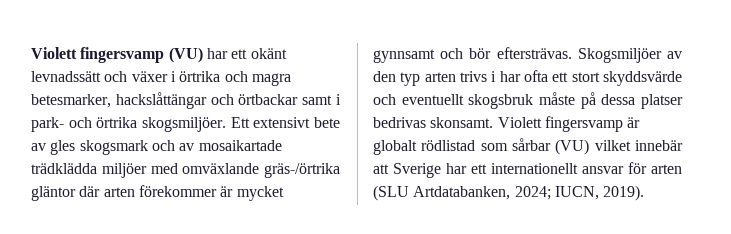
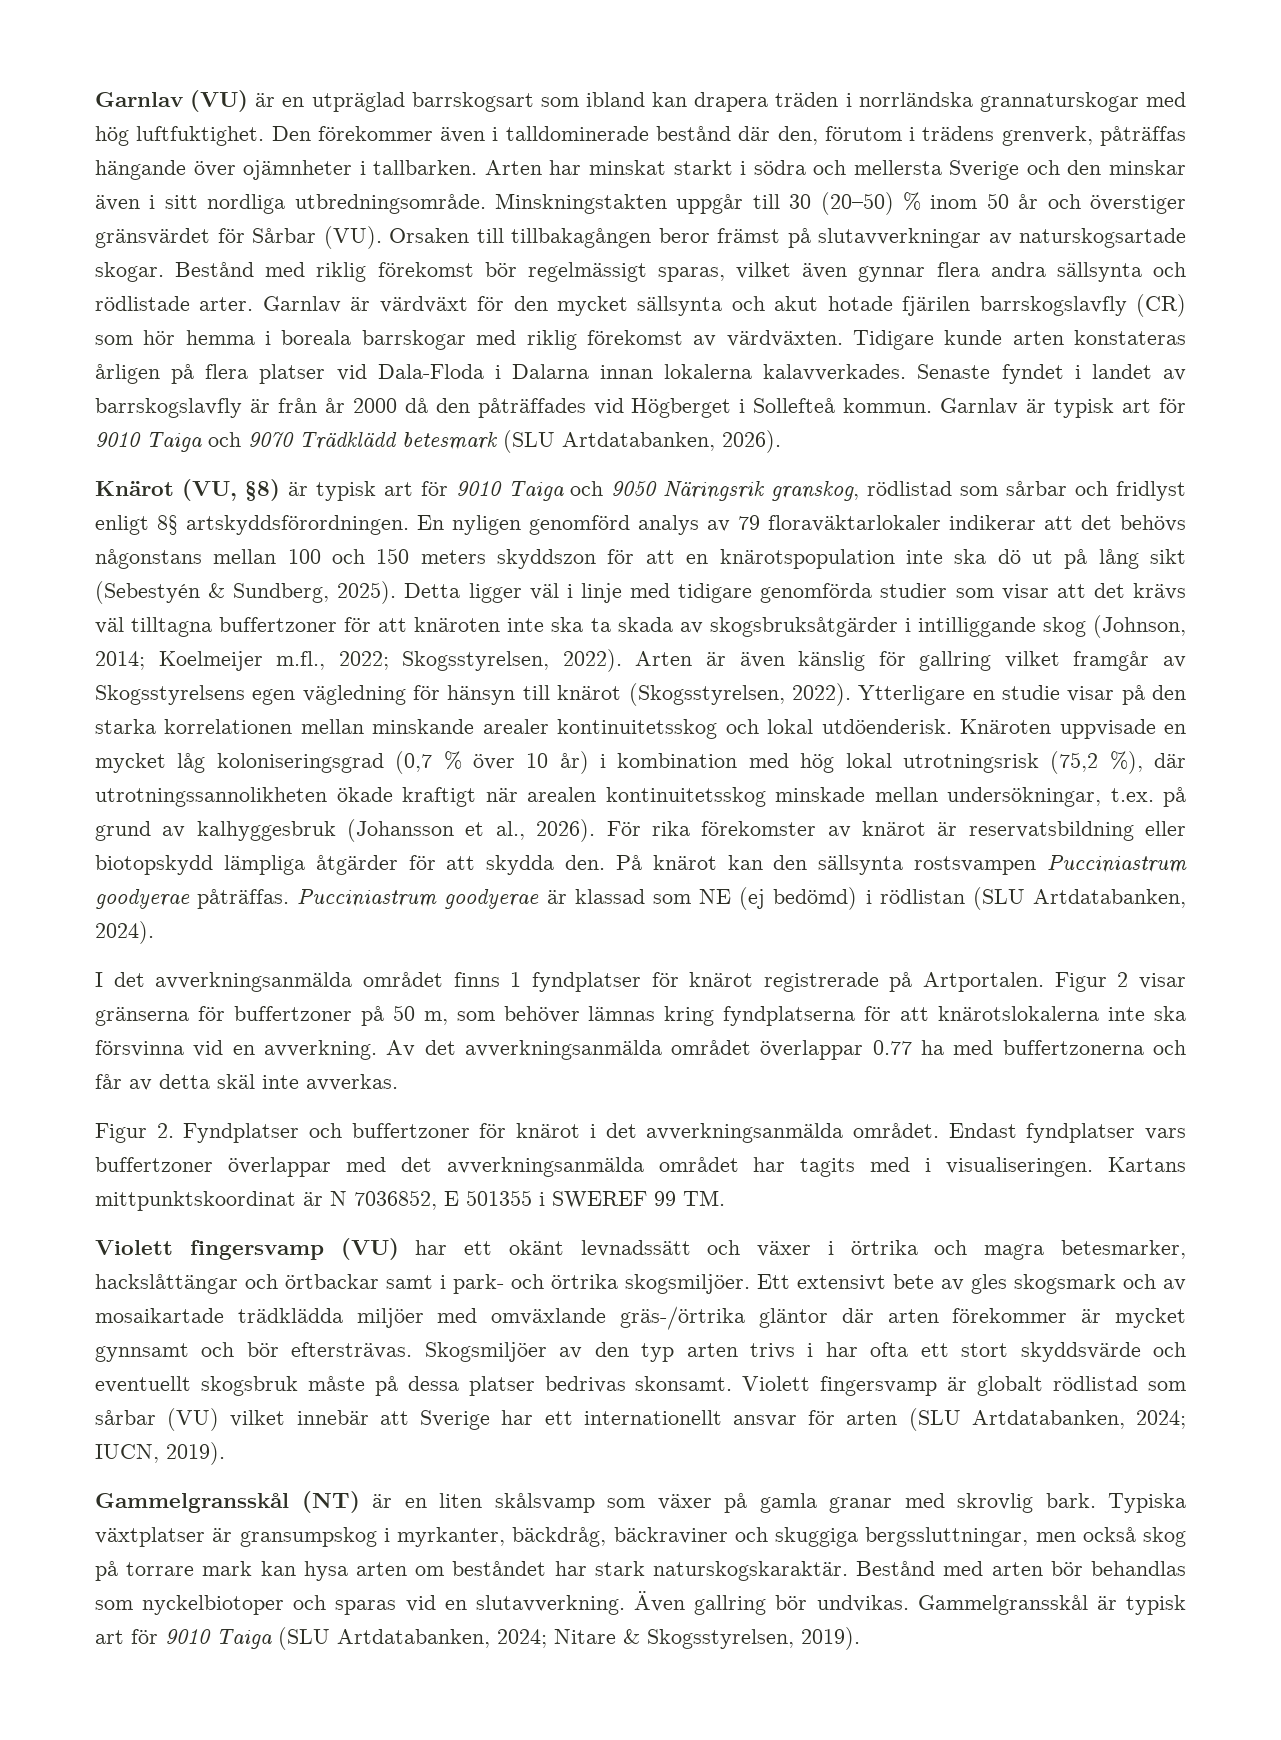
(31, 53) none -> [95,90,1186,112] [95,126,1187,146] [95,160,1186,180] [95,192,1186,215] [95,226,1186,249] [95,262,1186,282] [95,294,1186,317] [95,330,1186,350] [95,364,1186,384] [95,398,1187,418] [95,430,781,453] [95,479,1187,501] [95,515,1186,535] [95,548,1187,569] [95,581,1186,604] [95,615,1187,638] [95,649,1186,672] [95,683,1187,706] [95,719,1187,739] [95,751,1186,774] [95,787,1186,807] [95,819,1187,842] [95,855,1187,875] [95,887,1187,910] [95,921,154,944] [95,972,1186,992] [95,1005,1186,1026] [95,1040,1186,1060] [95,1074,398,1091] [95,1123,1186,1143] [95,1157,1186,1177] [95,1190,725,1211] Garnlav (VU) är en utpräglad barrskogsart som ibland kan drapera träden i norrländska grannaturskogar med hög luftfuktighet. Den förekommer även i talldominerade bestånd där den, förutom i trädens grenverk, påträffas hängande över ojämnheter i tallbarken. Arten har minskat starkt i södra och mellersta Sverige och den minskar även i sitt nordliga utbredningsområde. Minskningstakten uppgår till 30 (20–50) % inom 50 år och överstiger gränsvärdet för Sårbar (VU). Orsaken till tillbakagången beror främst på slutavverkningar av naturskogsartade skogar. Bestånd med riklig förekomst bör regelmässigt sparas, vilket även gynnar flera andra sällsynta och rödlistade arter. Garnlav är värdväxt för den mycket sällsynta och akut hotade fjärilen barrskogslavfly (CR) som hör hemma i boreala barrskogar med riklig förekomst av värdväxten. Tidigare kunde arten konstateras årligen på flera platser vid Dala-Floda i Dalarna innan lokalerna kalavverkades. Senaste fyndet i landet av barrskogslavfly är från år 2000 då den påträffades vid Högberget i Sollefteå kommun. Garnlav är typisk art för 9010 Taiga och 9070 Trädklädd betesmark (SLU Artdatabanken, 2026). // Knärot (VU, §8) är typisk art för 9010 Taiga och 9050 Näringsrik granskog, rödlistad som sårbar och fridlyst enligt 8§ artskyddsförordningen. En nyligen genomförd analys av 79 floraväktarlokaler indikerar att det behövs någonstans mellan 100 och 150 meters skyddszon för att en knärotspopulation inte ska dö ut på lång sikt (Sebestyén & Sundberg, 2025). Detta ligger väl i linje med tidigare genomförda studier som visar att det krävs väl tilltagna buffertzoner för att knäroten inte ska ta skada av skogsbruksåtgärder i intilliggande skog (Johnson, 2014; Koelmeijer m.fl., 2022; Skogsstyrelsen, 2022). Arten är även känslig för gallring vilket framgår av Skogsstyrelsens egen vägledning för hänsyn till knärot (Skogsstyrelsen, 2022). Ytterligare en studie visar på den starka korrelationen mellan minskande arealer kontinuitetsskog och lokal utdöenderisk. Knäroten uppvisade en mycket låg koloniseringsgrad (0,7 % över 10 år) i kombination med hög lokal utrotningsrisk (75,2 %), där utrotningssannolikheten ökade kraftigt när arealen kontinuitetsskog minskade mellan undersökningar, t.ex. på grund av kalhyggesbruk (Johansson et al., 2026). För rika förekomster av knärot är reservatsbildning eller biotopskydd lämpliga åtgärder för att skydda den. På knärot kan den sällsynta rostsvampen Pucciniastrum goodyerae påträffas. Pucciniastrum goodyerae är klassad som NE (ej bedömd) i rödlistan (SLU Artdatabanken, 2024). // I det avverkningsanmälda området finns 1 fyndplatser för knärot registrerade på Artportalen. Figur 2 visar gränserna för buffertzoner på 50 m, som behöver lämnas kring fyndplatserna för att knärotslokalerna inte ska försvinna vid en avverkning. Av det avverkningsanmälda området överlappar 0.77 ha med buffertzonerna och får av detta skäl inte avverkas. // Figur 2. Fyndplatser och buffertzoner för knärot i det avverkningsanmälda området. Endast fyndplatser vars buffertzoner överlappar med det avverkningsanmälda området har tagits med i visualiseringen. Kartans mittpunktskoordinat är N 7036852, E 501355 i SWEREF 99 TM. //
(645, 193) none -> [95,1491,1186,1513] [95,1527,1186,1547] [95,1561,1187,1581] [95,1591,1187,1615] [95,1627,860,1650] // Gammelgransskål (NT) är en liten skålsvamp som växer på gamla granar med skrovlig bark. Typiska växtplatser är gransumpskog i myrkanter, bäckdråg, bäckraviner och skuggiga bergssluttningar, men också skog på torrare mark kan hysa arten om beståndet har stark naturskogskaraktär. Bestånd med arten bör behandlas som nyckelbiotoper och sparas vid en slutavverkning. Även gallring bör undvikas. Gammelgransskål är typisk art för 9010 Taiga (SLU Artdatabanken, 2024; Nitare & Skogsstyrelsen, 2019).

